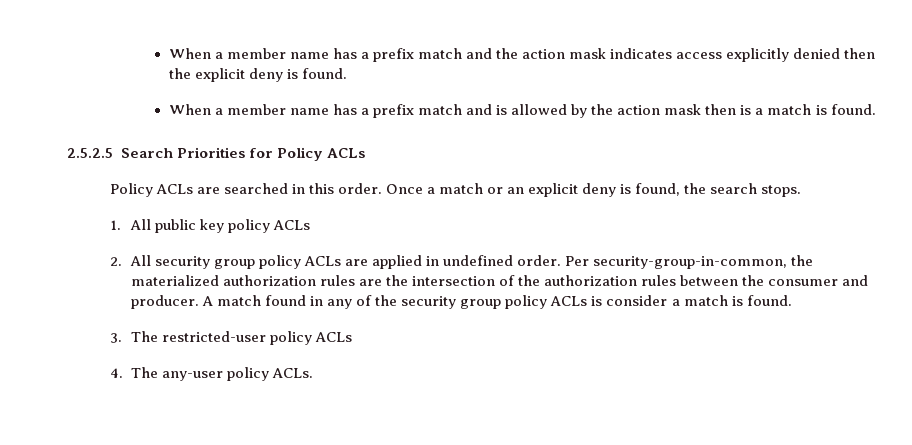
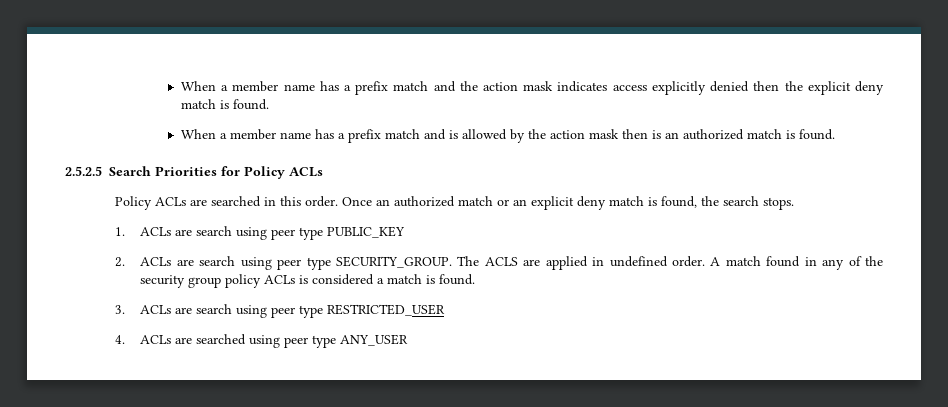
(283, 75) none -> [180,99,216,109] match
[755,108,764,115] a -> [664,129,744,140] an authorized
[426,187,435,194] a -> [376,196,456,207] an authorized
(617, 190) none -> [609,196,645,206] match
[129,219,311,233] [109,255,814,269] [130,275,869,286] [130,295,199,309] All public key policy ACLs // 2. All security group policy ACLs are applied in undefined order. Per security-group-in-common, the materialized authorization rules are the intersection of the authorization rules between the consumer and producer. -> [140,226,406,240] [115,256,705,270] ACLs are search using peer type PUBLIC_KEY // 2. ACLs are search using peer type SECURITY_GROUP. The ACLS are applied in undefined order.
[606,295,668,306] consider -> [312,274,375,285] considered
[130,331,352,345] [109,367,313,381] The restricted-user policy ACLs // 4. The any-user policy ACLs. -> [140,304,446,318] [115,334,409,348] ACLs are search using peer type RESTRICTED_USER // 4. ACLs are searched using peer type ANY_USER

